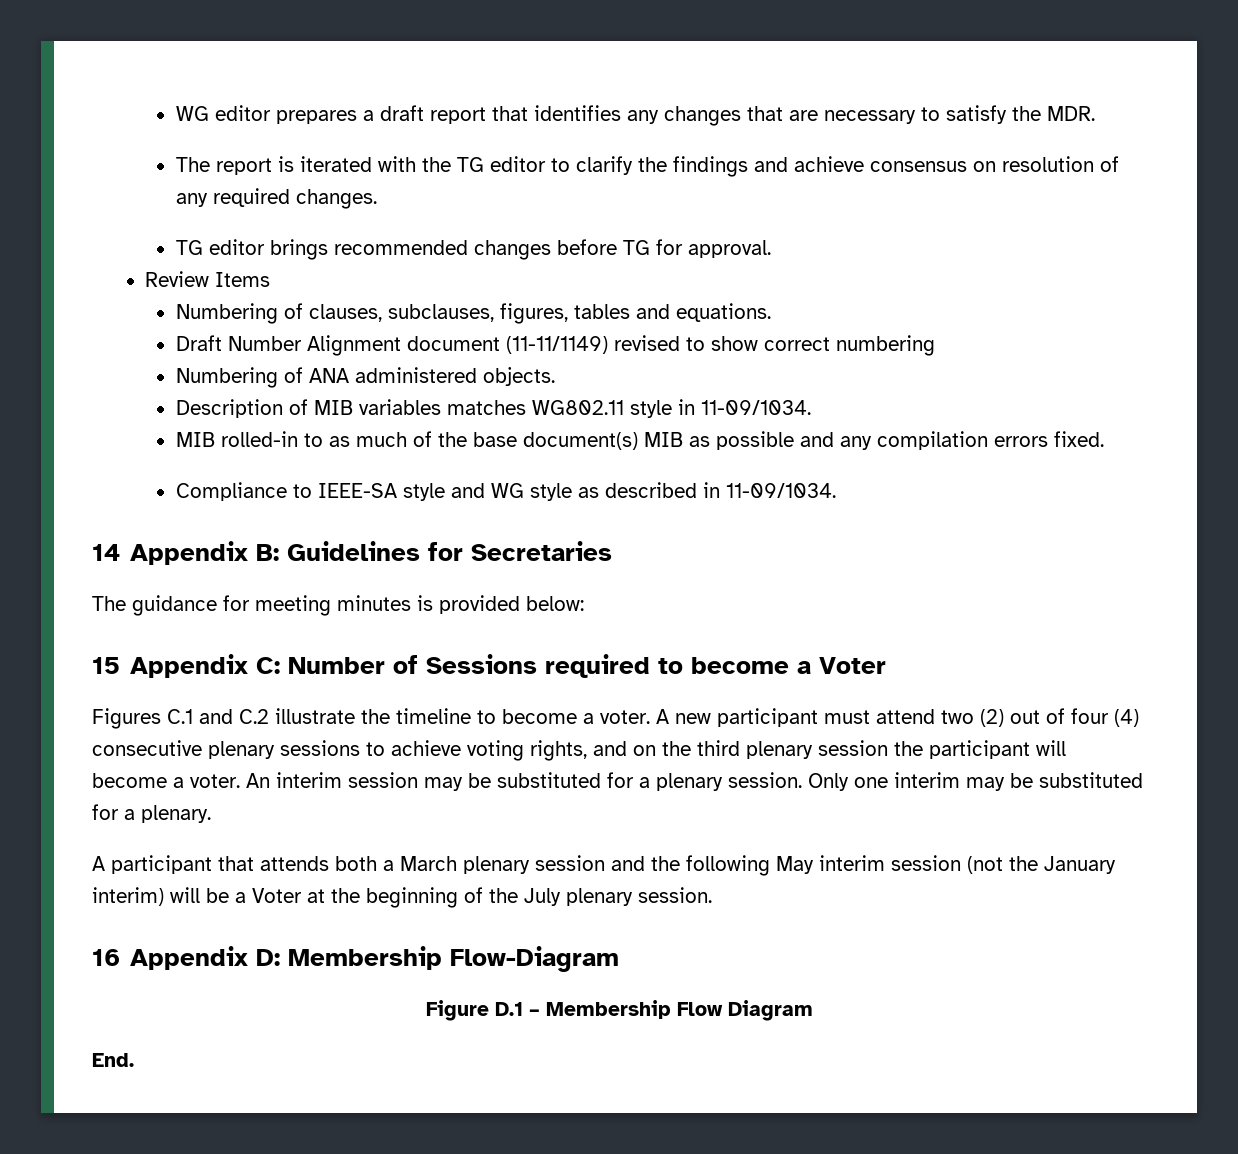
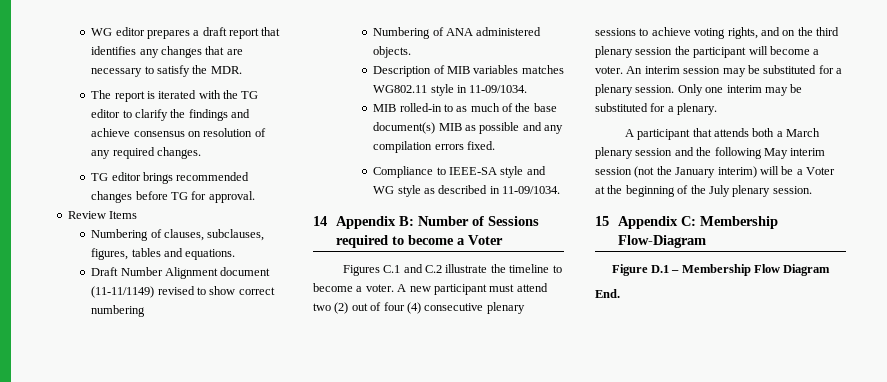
[287,541,613,561] [92,595,584,616] [92,654,281,678] Guidelines for Secretaries // The guidance for meeting minutes is provided below: // 15 Appendix C: -> (415, 221) none
[92,946,281,970] 16 Appendix D: -> [595,216,697,229] 15 Appendix C:

